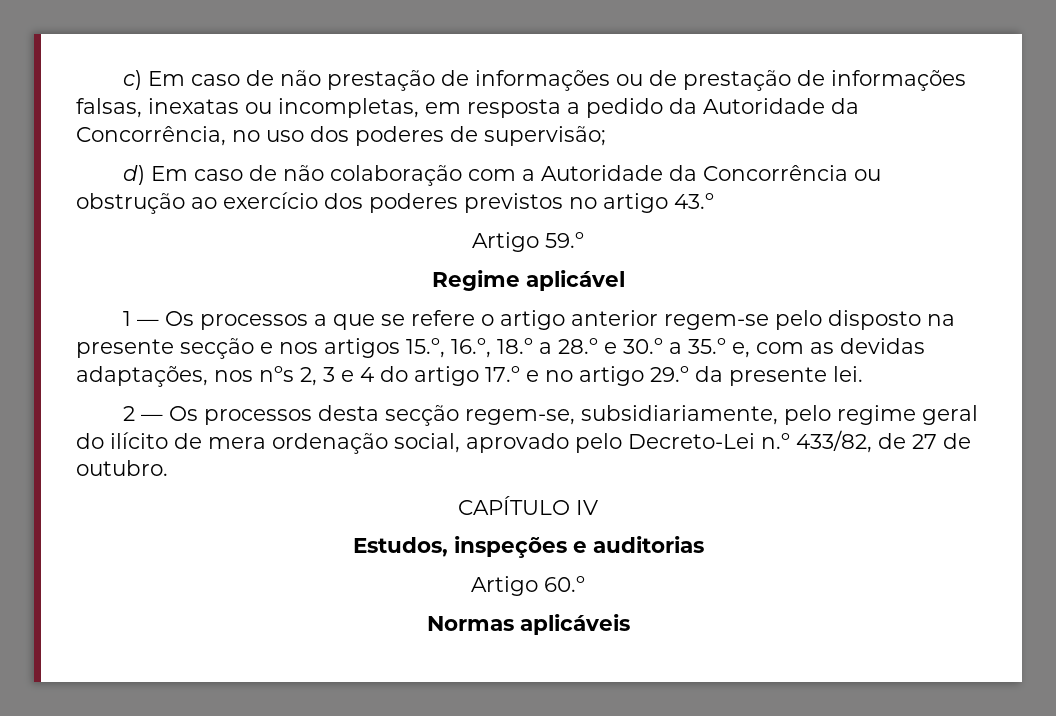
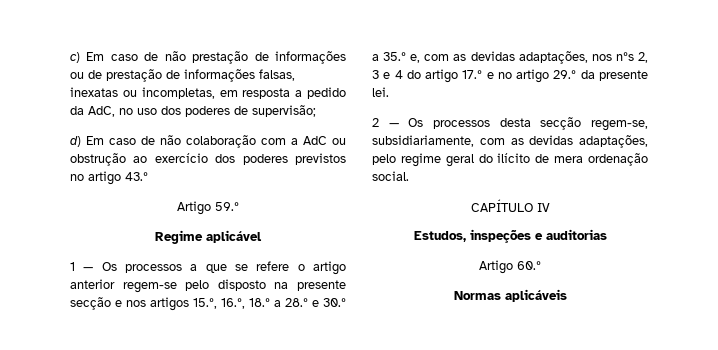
[703,98,859,114] [76,126,226,146] Autoridade da Concorrência, -> [88,106,115,117] AdC,
[540,165,848,181] Autoridade da Concorrência -> [303,136,327,145] AdC
(778, 415) none -> [479,135,648,148] com as devidas adaptações,
[394,430,971,453] [76,460,168,476] social, aprovado pelo Decreto-Lei n.º 433/82, de 27 de outubro. -> [372,171,409,181] social.

